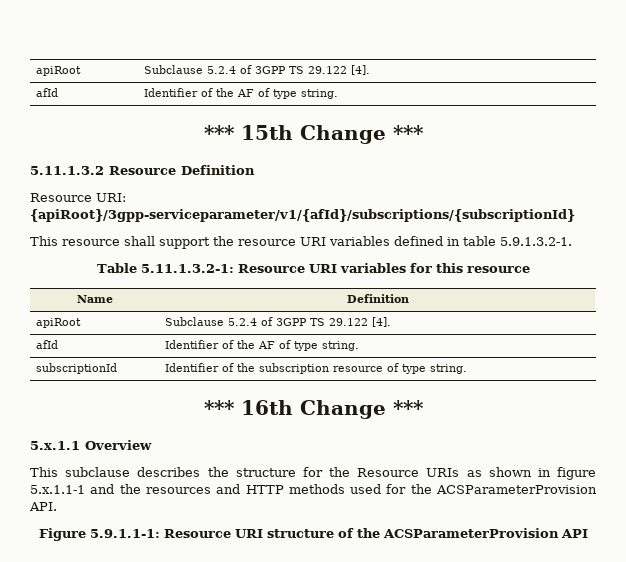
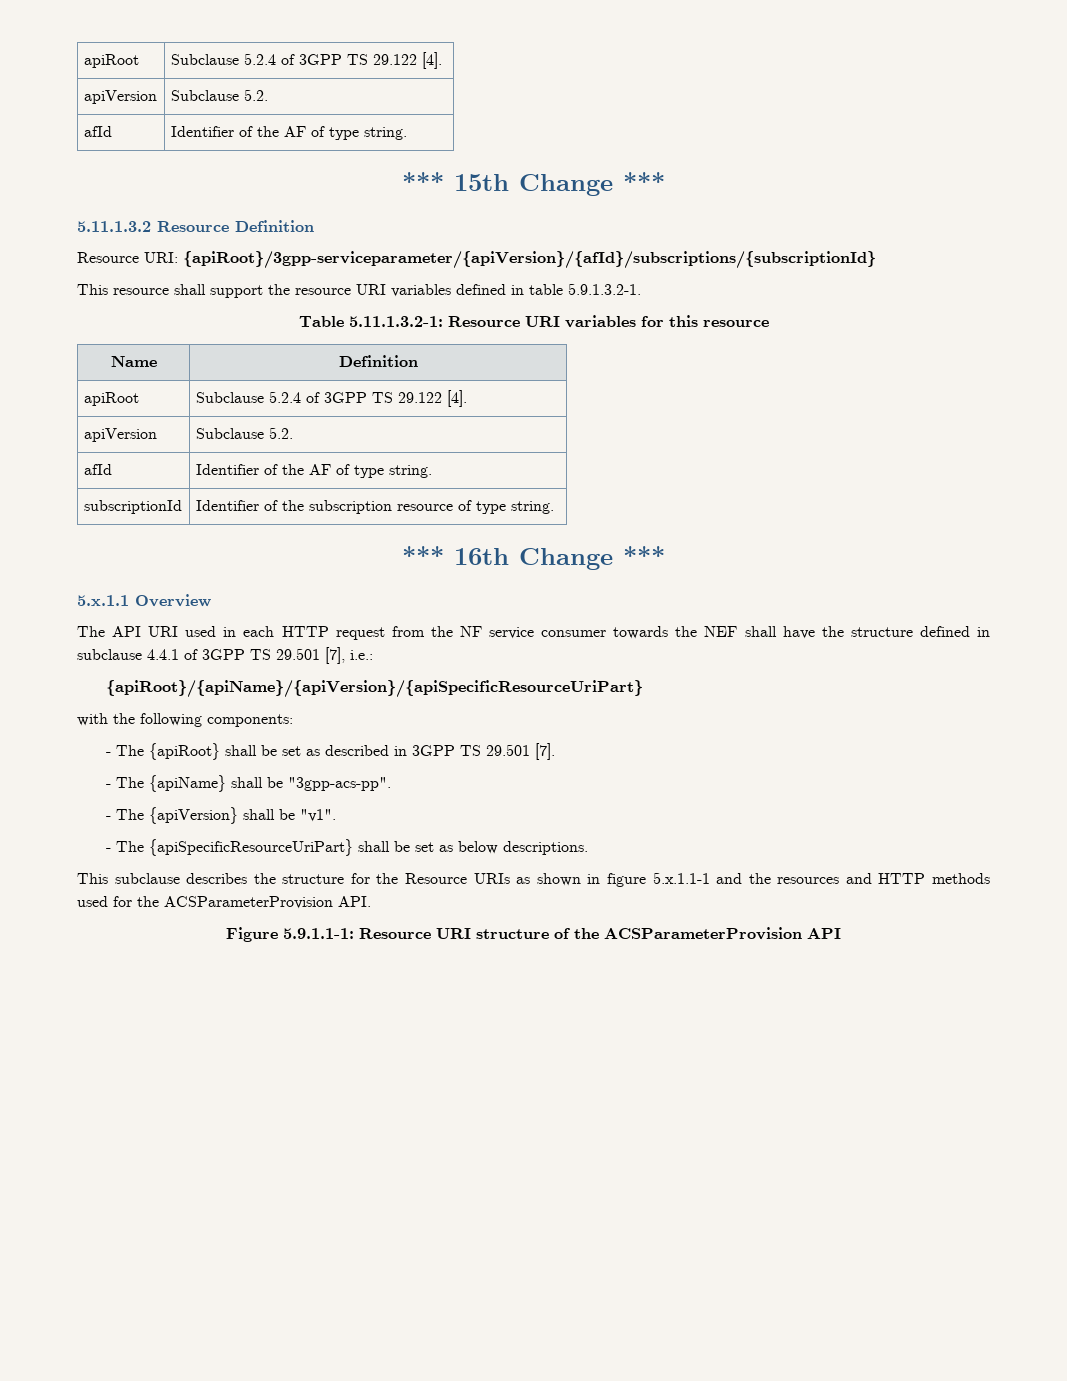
[35,66,81,76] [143,65,370,75] apiRoot | Subclause 5.2.4 of 3GPP TS 29.122 [4]. -> [83,54,139,68] [170,52,442,69] [83,90,157,104] [170,89,268,101] apiRoot | Subclause 5.2.4 of 3GPP TS 29.122 [4]. // apiVersion | Subclause 5.2.
[30,209,575,222] {apiRoot}/3gpp-serviceparameter/v1/{afId}/subscriptions/{subscriptionId} -> [183,251,876,269] {apiRoot}/3gpp-serviceparameter/{apiVersion}/{afId}/subscriptions/{subscriptionId}
(391, 322) none -> [83,428,157,442] [195,427,293,439] // apiVersion | Subclause 5.2.
(152, 445) none -> [77,626,990,640] [77,647,373,664] [106,680,644,698] [77,713,293,727] [106,743,556,760] [106,775,392,792] [106,807,337,824] [106,839,589,856] // The API URI used in each HTTP request from the NF service consumer towards the NEF shall have the structure defined in subclause 4.4.1 of 3GPP TS 29.501 [7], i.e.: // {apiRoot}/{apiName}/{apiVersion}/{apiSpecificResourceUriPart} // with the following components: // - The {apiRoot} shall be set as described in 3GPP TS 29.501 [7]. // - The {apiName} shall be "3gpp-acs-pp". // - The {apiVersion} shall be "v1". // - The {apiSpecificResourceUriPart} shall be set as below descriptions.

